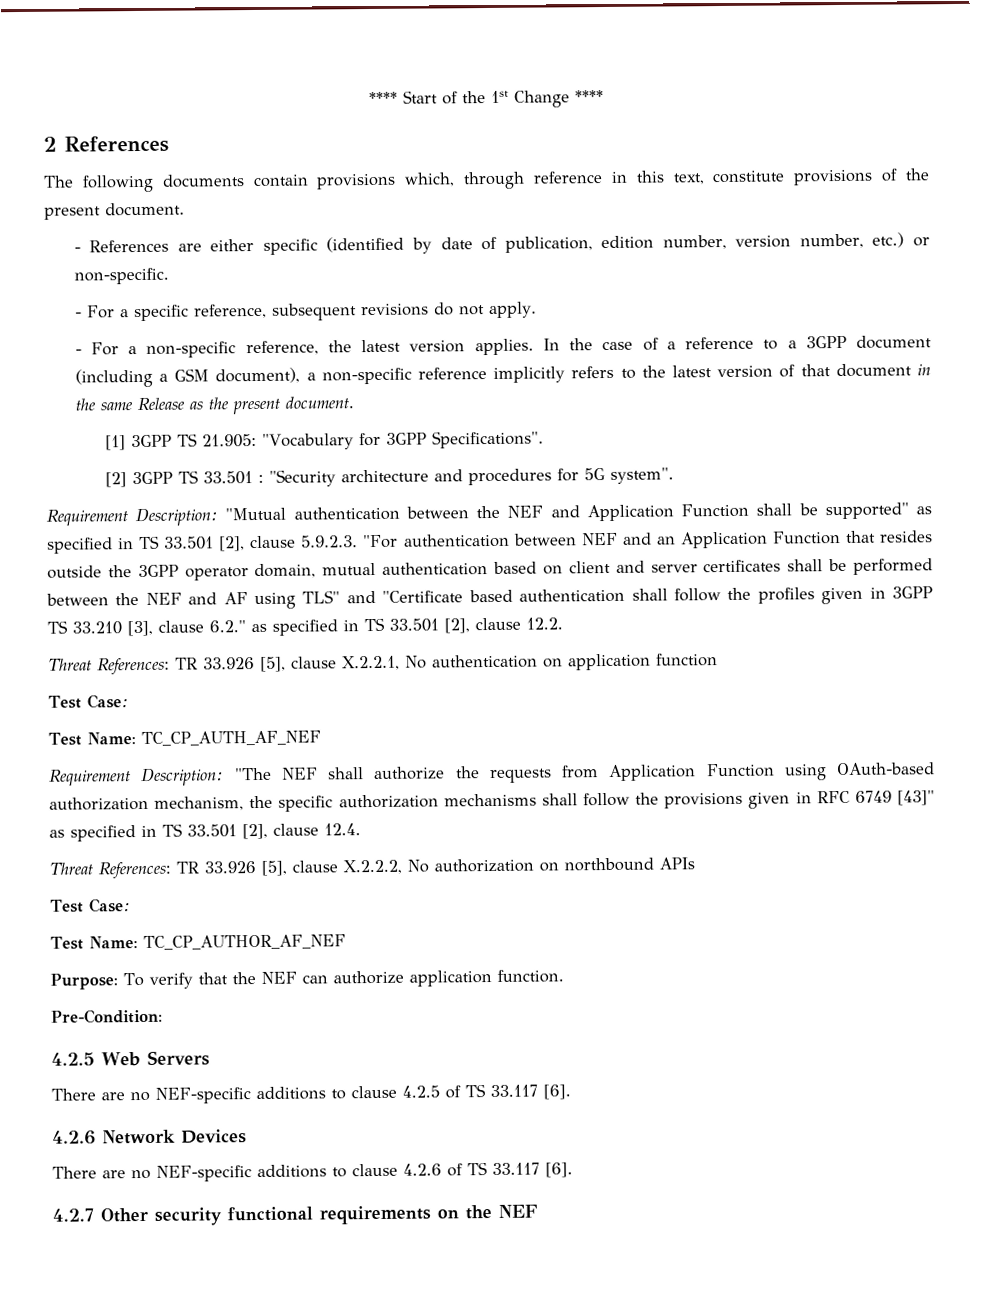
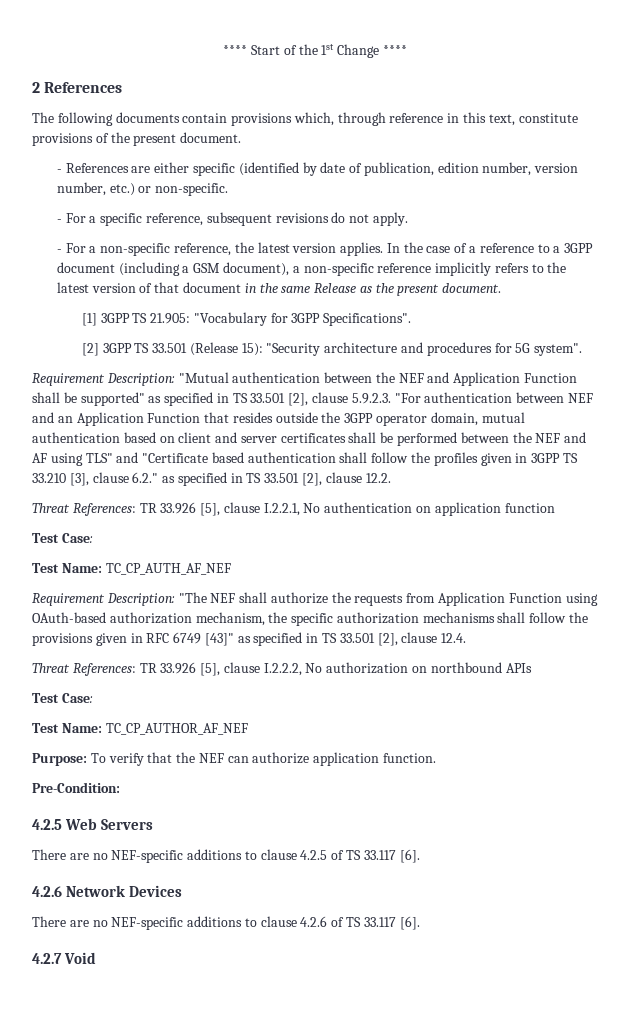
[258,474,265,483] : -> [189,342,263,356] (Release 15):
[342,655,400,671] X.2.2.1, -> [263,503,300,516] I.2.2.1,
[343,859,402,875] X.2.2.2, -> [263,663,302,676] I.2.2.2,
[100,1204,538,1226] Other security functional requirements on the NEF -> [63,952,96,964] Void

